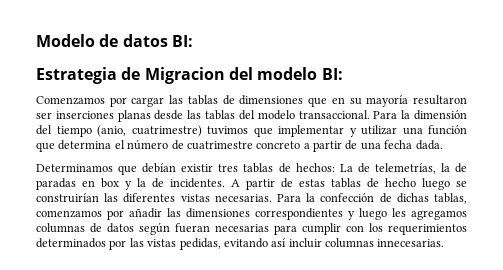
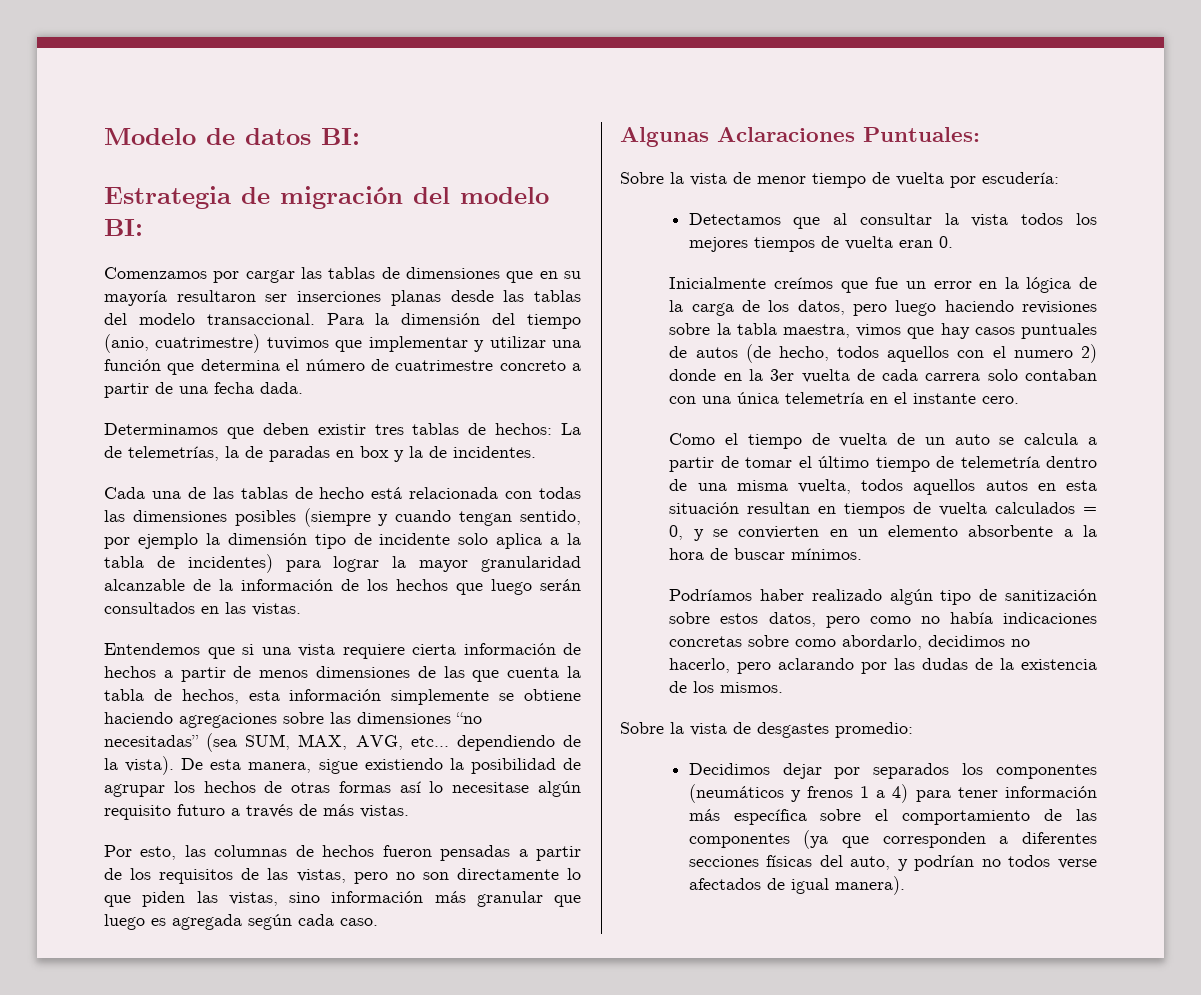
[144,67,225,84] Migracion -> [280,186,403,209] migración
[142,163,177,173] debían -> [262,423,309,435] deben
[231,178,467,190] [36,193,467,204] [36,208,467,220] [36,222,467,235] [36,238,445,250] A partir de estas tablas de hecho luego se construirían las diferentes vistas necesarias. Para la confección de dichas tablas, comenzamos por añadir las dimensiones correspondientes y luego les agregamos columnas de datos según fueran necesarias para cumplir con los requerimientos determinados por las vistas pedidas, evitando así incluir columnas innecesarias. -> [104,487,581,499] [104,508,581,527] [104,533,581,549] [104,554,581,573] [104,579,581,595] [104,602,301,616] [104,643,581,659] [104,666,581,682] [104,689,581,705] [104,712,482,728] [104,733,581,752] [104,756,581,775] [104,781,581,797] [104,804,409,820] [104,845,581,861] [104,868,581,884] [104,891,581,907] [104,914,378,930] [620,127,980,147] [620,172,1059,188] [688,213,1097,229] [688,236,953,252] [669,277,1097,293] [669,300,1097,316] [669,323,1097,339] [669,344,1097,363] [669,369,1097,383] [669,392,1020,404] [669,433,1097,449] [669,456,1097,472] [669,479,1097,495] [669,502,1097,518] [669,525,1097,541] [669,548,863,560] [669,589,1097,605] [669,612,1097,628] [669,635,1031,650] [669,658,1097,674] [669,681,784,693] [620,722,913,738] [688,763,1097,779] [688,784,1097,803] [688,809,1097,825] [688,830,1097,849] [688,855,1097,871] [688,876,905,895] // Cada una de las tablas de hecho está relacionada con todas las dimensiones posibles (siempre y cuando tengan sentido, por ejemplo la dimensión tipo de incidente solo aplica a la tabla de incidentes) para lograr la mayor granularidad alcanzable de la información de los hechos que luego serán consultados en las vistas. // Entendemos que si una vista requiere cierta información de hechos a partir de menos dimensiones de las que cuenta la tabla de hechos, esta información simplemente se obtiene haciendo agregaciones sobre las dimensiones “no necesitadas” (sea SUM, MAX, AVG, etc… dependiendo de la vista). De esta manera, sigue existiendo la posibilidad de agrupar los hechos de otras formas así lo necesitase algún requisito futuro a través de más vistas. // Por esto, las columnas de hechos fueron pensadas a partir de los requisitos de las vistas, pero no son directamente lo que piden las vistas, sino información más granular que luego es agregada según cada caso. // Algunas Aclaraciones Puntuales: // Sobre la vista de menor tiempo de vuelta por escudería: // Detectamos que al consultar la vista todos los mejores tiempos de vuelta eran 0. // Inicialmente creímos que fue un error en la lógica de la carga de los datos, pero luego haciendo revisiones sobre la tabla maestra, vimos que hay casos puntuales de autos (de hecho, todos aquellos con el numero 2) donde en la 3er vuelta de cada carrera solo contaban con una única telemetría en el instante cero. // Como el tiempo de vuelta de un auto se calcula a partir de tomar el último tiempo de telemetría dentro de una misma vuelta, todos aquellos autos en esta situación resultan en tiempos de vuelta calculados = 0, y se convierten en un elemento absorbente a la hora de buscar mínimos. // Podríamos haber realizado algún tipo de sanitización sobre estos datos, pero como no había indicaciones concretas sobre como abordarlo, decidimos no hacerlo, pero aclarando por las dudas de la existencia de los mismos. // Sobre la vista de desgastes promedio: // Decidimos dejar por separados los componentes (neumáticos y frenos 1 a 4) para tener información más específica sobre el comportamiento de las componentes (ya que corresponden a diferentes secciones físicas del auto, y podrían no todos verse afectados de igual manera).

